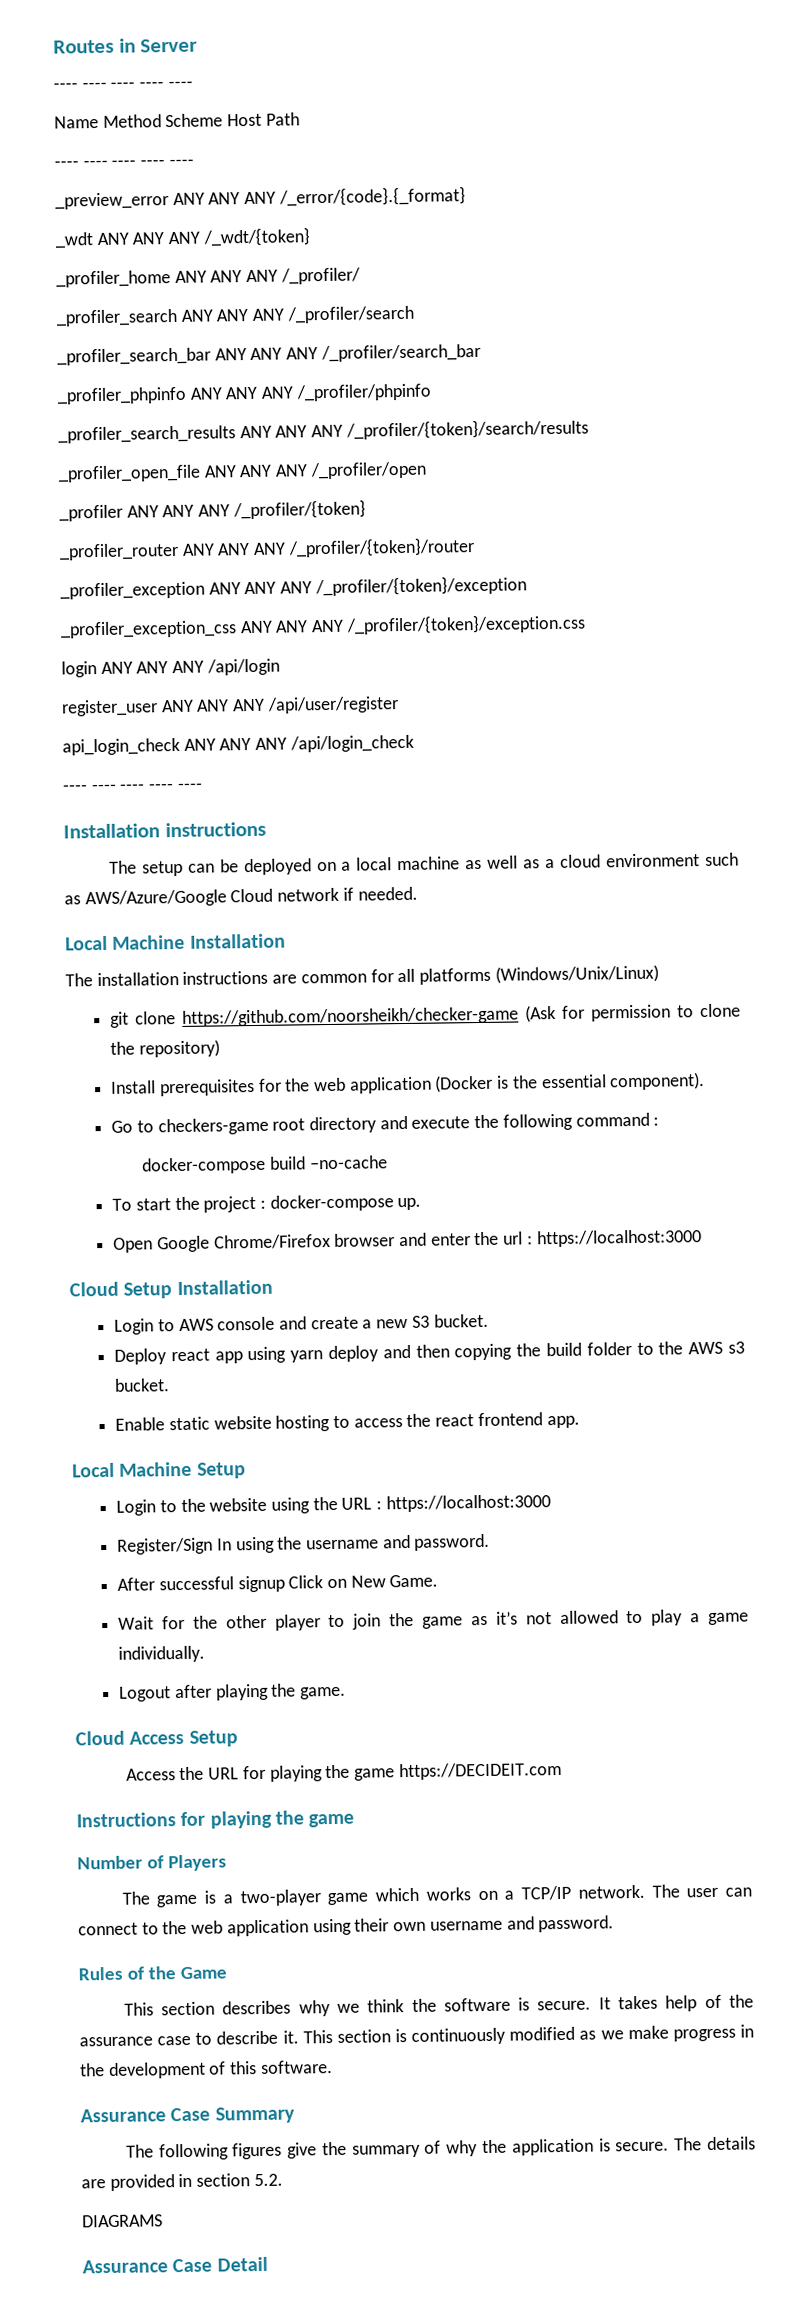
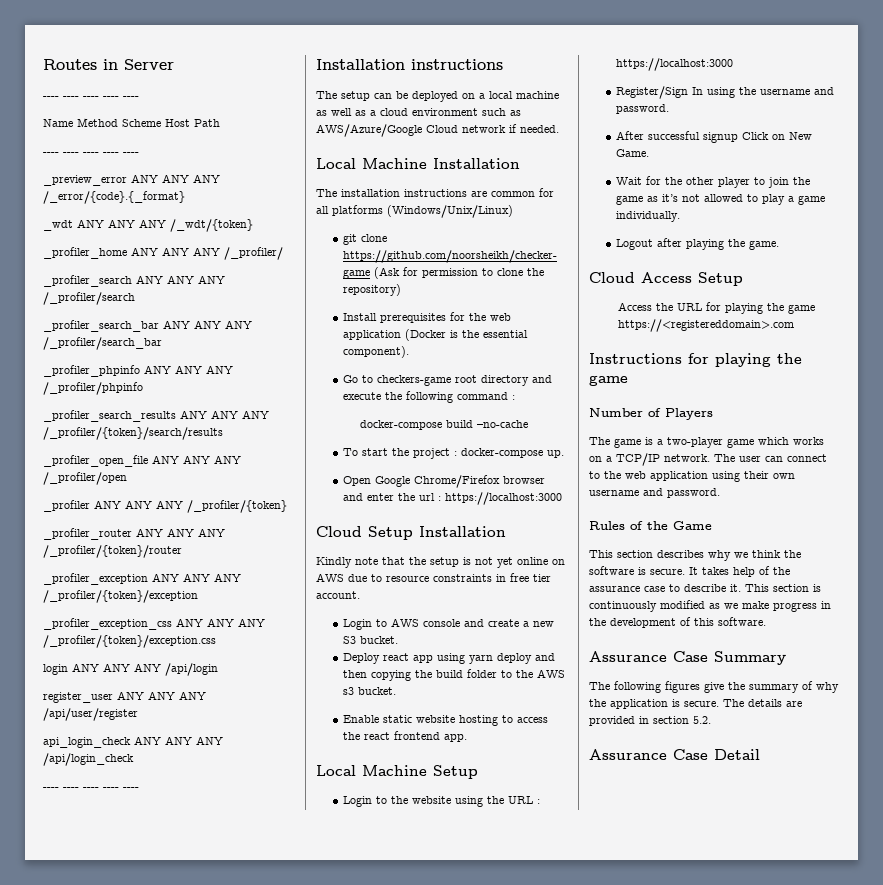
(273, 1287) none -> [316,557,565,568] [316,573,551,582] [316,591,360,599] // Kindly note that the setup is not yet online on AWS due to resource constraints in free tier account.
[398,1761,562,1781] https://DECIDEIT.com -> [618,319,795,332] https://<registereddomain>.com
[82,2214,163,2228] // DIAGRAMS -> (711, 720) none

